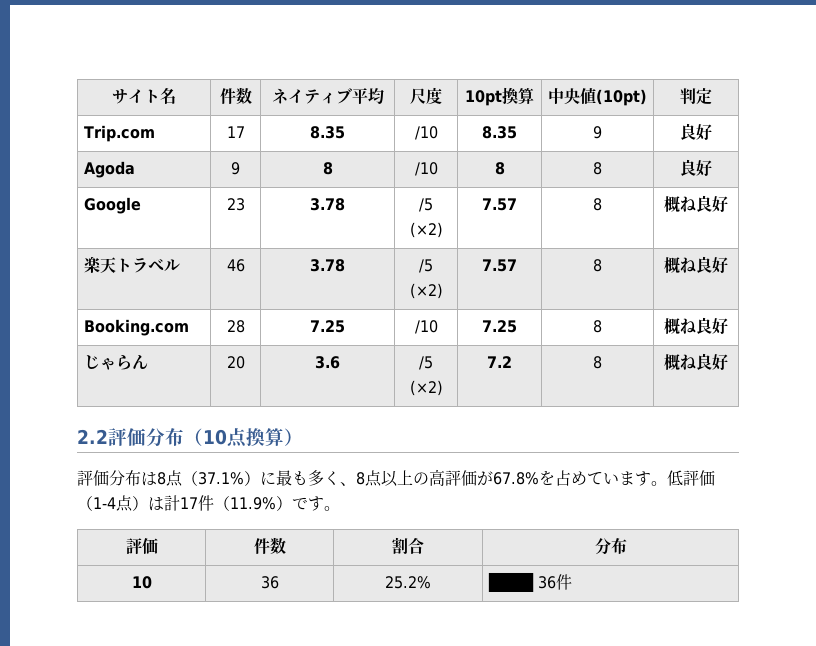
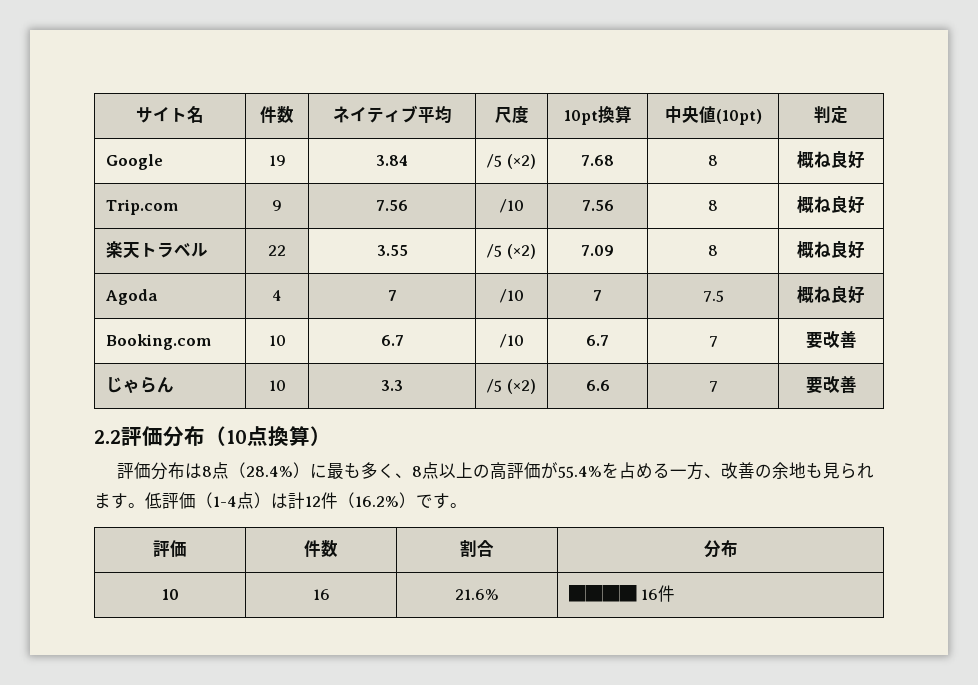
[83,125,155,142] [226,126,245,138] [310,126,345,139] [414,126,438,140] [482,126,517,139] [593,126,602,139] [680,123,712,140] [83,161,135,178] [231,162,240,175] [322,162,333,175] [414,162,438,176] [494,162,505,175] [593,162,602,175] [680,159,712,176] // Trip.com | 17 | 8.35 | /10 | 8.35 | 9 | 良好 // Agoda | 9 | 8 | /10 | 8 | 8 | 良好 -> (848, 115) none
[226,198,245,211] [310,198,345,211] [419,198,433,212] [409,222,443,238] [482,198,517,211] 23 | 3.78 | /5 (×2) | 7.57 -> [268,155,286,166] [376,155,408,166] [487,154,536,169] [581,155,614,166] [708,155,718,166] [797,151,865,168] [105,199,178,215] [272,200,282,211] [376,200,408,211] [499,199,524,213] [581,200,614,211] 19 | 3.84 | /5 (×2) | 7.68 | 8 | 概ね良好 // Trip.com | 9 | 7.56 | /10 | 7.56
[226,259,245,272] [310,259,345,272] [419,259,433,273] [409,283,443,299] [482,259,517,272] [593,259,602,272] [664,256,728,273] [83,319,189,336] [226,320,245,333] [310,320,345,333] [414,320,438,334] [482,320,517,333] [593,320,602,333] [664,317,728,334] 46 | 3.78 | /5 (×2) | 7.57 | 8 | 概ね良好 // Booking.com | 28 | 7.25 | /10 | 7.25 | 8 | 概ね良好 -> [268,245,286,256] [376,245,408,256] [487,244,536,259] [581,245,614,256] [708,245,718,256] [797,241,865,258] [105,289,158,305] [272,290,282,301] [387,290,397,301] [499,289,524,303] [593,290,602,301] [702,290,724,302] [797,286,865,303] [105,334,211,350] [268,335,286,346] [380,335,404,346] [499,334,524,348] [586,335,609,346] [708,336,718,347] [805,330,857,349] 22 | 3.55 | /5 (×2) | 7.09 | 8 | 概ね良好 // Agoda | 4 | 7 | /10 | 7 | 7.5 | 概ね良好 // Booking.com | 10 | 6.7 | /10 | 6.7 | 7 | 要改善
[226,356,245,369] [315,356,340,369] [419,356,433,370] [409,380,443,396] [487,356,512,368] [593,356,602,369] [664,353,728,370] 20 | 3.6 | /5 (×2) | 7.2 | 8 | 概ね良好 -> [268,380,286,391] [381,380,403,391] [487,379,536,394] [585,380,610,391] [708,381,718,392] [805,375,857,394] 10 | 3.3 | /5 (×2) | 6.6 | 7 | 要改善
[198,472,244,485] 37.1% -> [245,466,293,477] 28.4%
[493,470,619,486] 67.8%を占めてい -> [557,462,874,480] 55.4%を占める一方、改善の余地も見られ
[180,495,276,511] 17件（11.9% -> [305,492,399,509] 12件（16.2%
[260,576,279,589] [385,576,431,589] 36 | 25.2% -> [312,589,330,600] [455,589,499,600] 16 | 21.6%
[537,576,556,589] 36 -> [641,589,659,600] 16

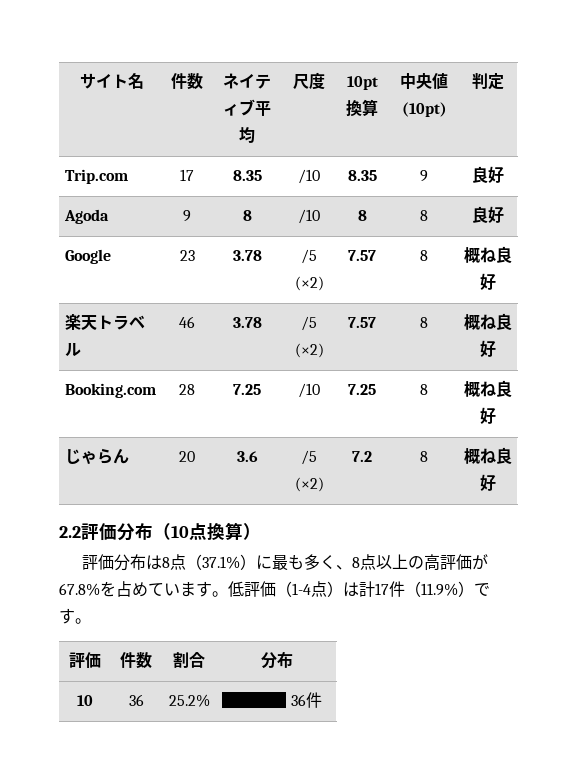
(848, 115) none -> [65,169,129,184] [180,169,194,181] [232,170,262,181] [298,169,320,184] [347,170,377,181] [420,170,428,182] [471,166,504,184] [64,209,110,224] [183,210,191,222] [242,210,252,221] [298,209,320,224] [357,210,367,221] [420,210,428,221] [471,206,504,224] // Trip.com | 17 | 8.35 | /10 | 8.35 | 9 | 良好 // Agoda | 9 | 8 | /10 | 8 | 8 | 良好
[268,155,286,166] [376,155,408,166] [487,154,536,169] [581,155,614,166] [708,155,718,166] [797,151,865,168] [105,199,178,215] [272,200,282,211] [376,200,408,211] [499,199,524,213] [581,200,614,211] 19 | 3.84 | /5 (×2) | 7.68 | 8 | 概ね良好 // Trip.com | 9 | 7.56 | /10 | 7.56 -> [179,250,195,261] [232,250,262,261] [301,249,317,264] [294,276,324,291] [348,250,376,261] 23 | 3.78 | /5 (×2) | 7.57
[268,245,286,256] [376,245,408,256] [487,244,536,259] [581,245,614,256] [708,245,718,256] [797,241,865,258] [105,289,158,305] [272,290,282,301] [387,290,397,301] [499,289,524,303] [593,290,602,301] [702,290,724,302] [797,286,865,303] [105,334,211,350] [268,335,286,346] [380,335,404,346] [499,334,524,348] [586,335,609,346] [708,336,718,347] [805,330,857,349] 22 | 3.55 | /5 (×2) | 7.09 | 8 | 概ね良好 // Agoda | 4 | 7 | /10 | 7 | 7.5 | 概ね良好 // Booking.com | 10 | 6.7 | /10 | 6.7 | 7 | 要改善 -> [179,316,195,328] [232,317,262,328] [301,316,317,331] [294,343,324,358] [348,317,376,328] [420,317,428,328] [463,313,512,331] [479,340,496,357] [65,383,157,398] [179,384,195,395] [233,384,261,395] [298,383,320,398] [348,384,376,395] [420,384,428,395] [463,380,512,398] [479,407,496,424] 46 | 3.78 | /5 (×2) | 7.57 | 8 | 概ね良好 // Booking.com | 28 | 7.25 | /10 | 7.25 | 8 | 概ね良好
[268,380,286,391] [381,380,403,391] [487,379,536,394] [585,380,610,391] [708,381,718,392] [805,375,857,394] 10 | 3.3 | /5 (×2) | 6.6 | 7 | 要改善 -> [179,451,195,462] [236,451,258,462] [301,450,317,465] [294,477,324,492] [352,451,372,462] [420,451,428,462] [463,447,512,465] [479,474,496,491] 20 | 3.6 | /5 (×2) | 7.2 | 8 | 概ね良好
[245,466,293,477] 28.4% -> [202,556,241,569] 37.1%
[557,462,874,480] 55.4%を占める一方、改善の余地も見られ -> [59,581,180,597] 67.8%を占めてい
[305,492,399,509] 12件（16.2% -> [375,581,458,597] 17件（11.9%
[312,589,330,600] [455,589,499,600] 16 | 21.6% -> [128,694,144,706] [168,694,210,707] 36 | 25.2%
[641,589,659,600] 16 -> [290,694,306,706] 36

